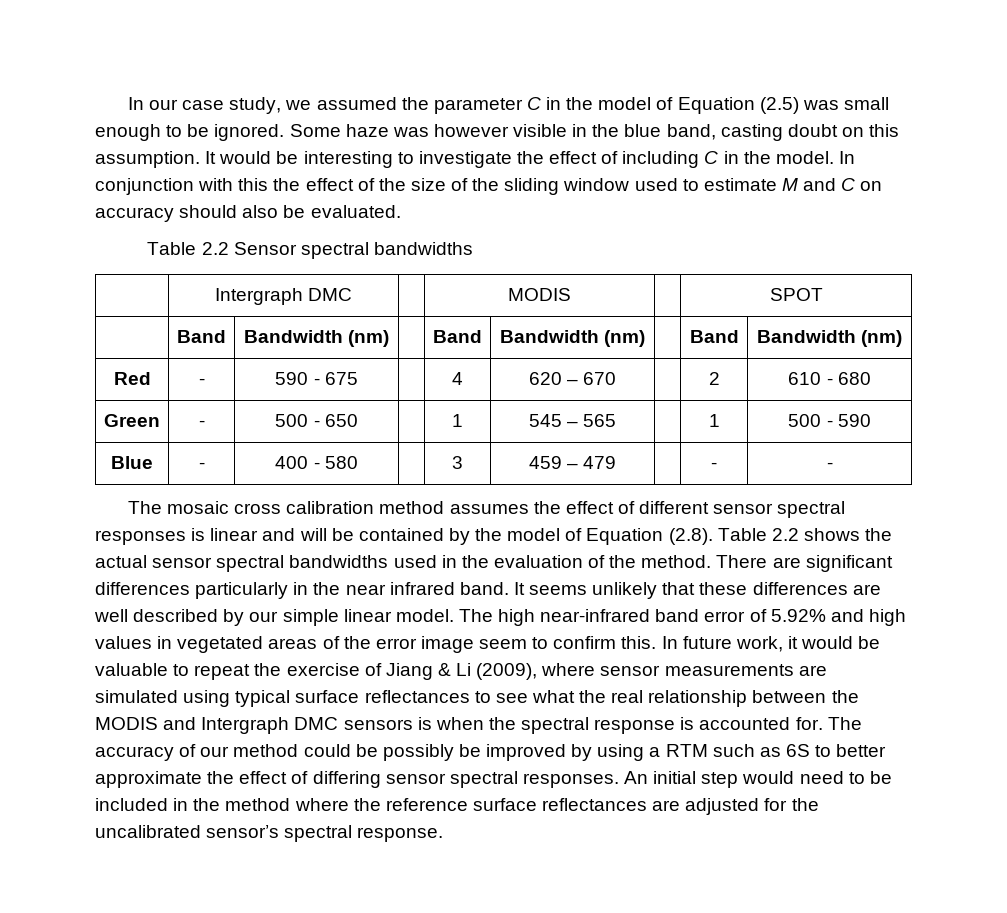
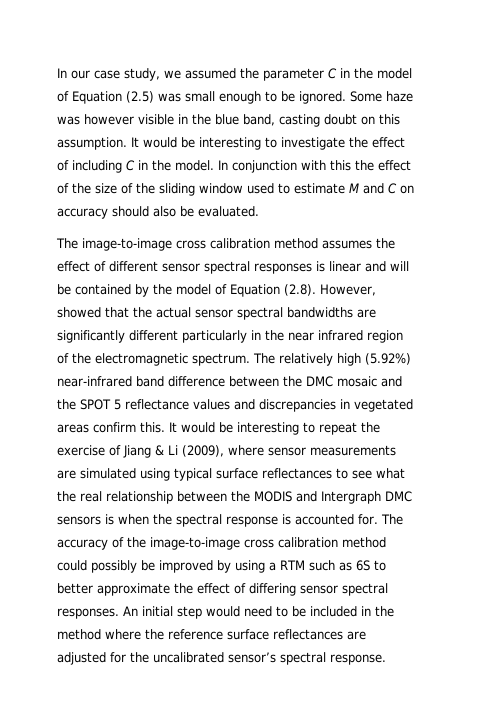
[147,242,473,259] [214,288,353,305] [508,288,571,301] [769,288,823,301] [177,330,226,343] [243,330,390,347] [433,330,482,343] [499,330,646,347] [689,330,739,343] [756,330,903,347] [113,372,151,385] [198,378,205,385] [275,372,358,385] [452,372,463,385] [528,372,617,385] [708,372,720,385] [788,372,871,385] [104,414,160,427] [198,420,205,427] [275,414,358,427] [452,414,463,427] [528,414,617,427] [708,414,720,427] [788,414,871,427] [111,456,153,469] [198,462,205,469] [275,456,358,469] [452,456,463,469] [528,456,617,469] [711,462,717,469] [826,462,833,469] [127,501,230,514] // Table 2.2 Sensor spectral bandwidths // | Intergraph DMC | | MODIS | | SPOT // | Band | Bandwidth (nm) | | Band | Bandwidth (nm) | | Band | Bandwidth (nm) // Red | - | 590 - 675 | | 4 | 620 – 670 | | 2 | 610 - 680 // Green | - | 500 - 650 | | 1 | 545 – 565 | | 1 | 500 - 590 // Blue | - | 400 - 580 | | 3 | 459 – 479 | | - | - // The mosaic -> [56,238,172,251] // The image-to-image
[717,528,860,541] Table 2.2 shows -> [320,284,376,296] [57,307,129,318] However, showed that
[393,555,893,572] [95,582,190,595] used in the evaluation of the method. There are significant differences -> [357,309,376,318] [57,330,178,343] are significantly different
[459,582,881,599] [94,609,906,626] [95,636,881,653] [95,663,168,676] band. It seems unlikely that these differences are well described by our simple linear model. The high near-infrared band error of 5.92% and high values in vegetated areas of the error image seem to confirm this. In future work, it would be valuable -> [367,330,403,343] [57,353,411,366] [57,376,402,387] [57,399,413,412] [57,422,299,435] region of the electromagnetic spectrum. The relatively high (5.92%) near-infrared band difference between the DMC mosaic and the SPOT 5 reflectance values and discrepancies in vegetated areas confirm this. It would be interesting
[200,746,230,757] our -> [127,537,338,550] the image-to-image cross calibration
[355,744,378,757] be -> (87, 565) none

